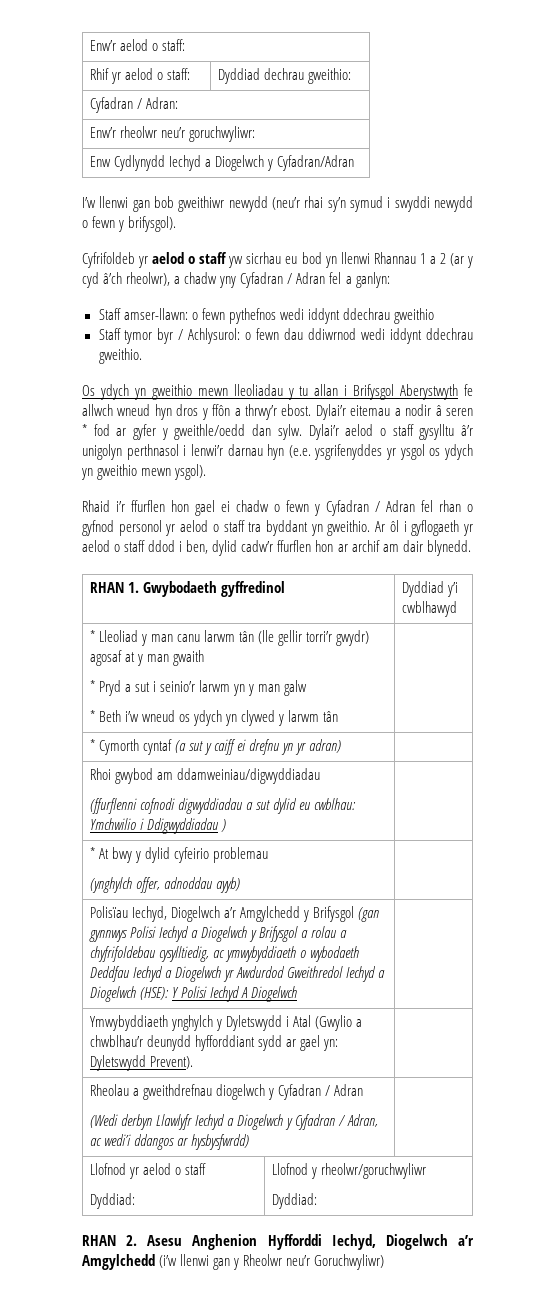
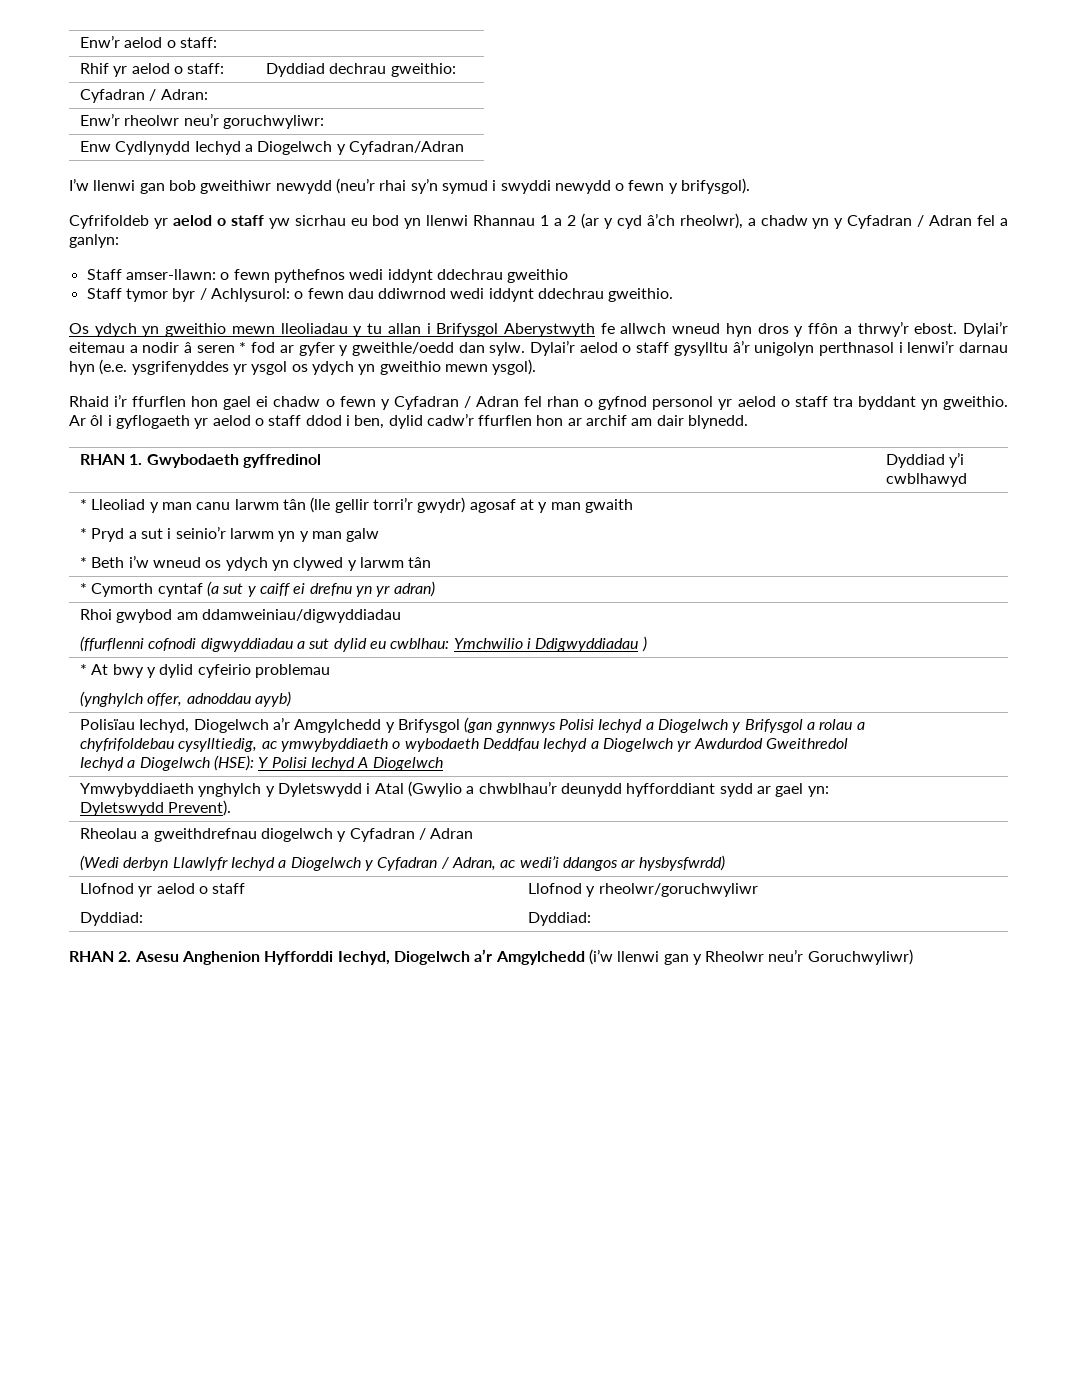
[219,276,237,288] yny -> [812,218,844,229] yn y

